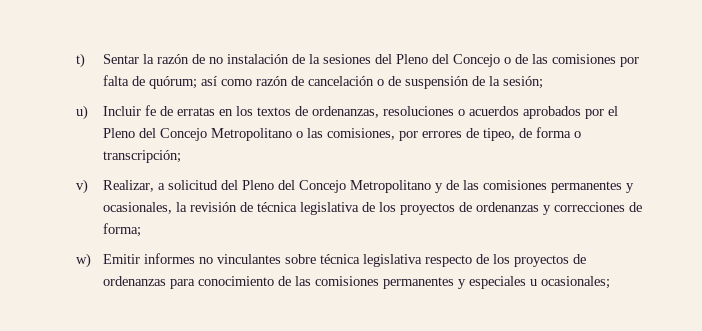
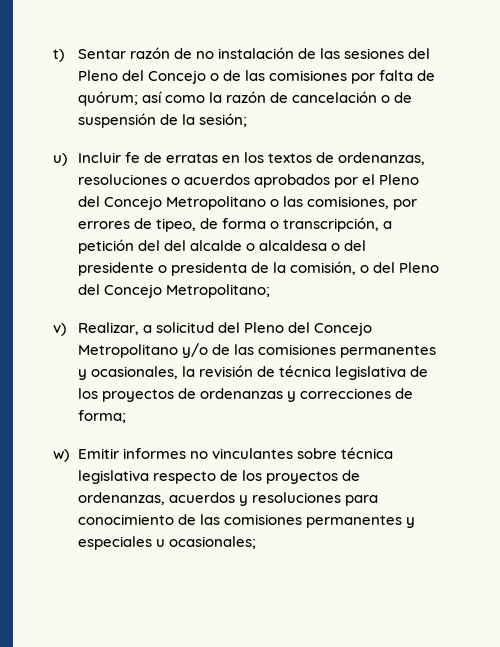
[142,54,154,64] la -> (126, 54) none
[308,54,320,64] la -> [320,48,341,59] las
(252, 82) none -> [209,92,223,103] la
[102,150,181,163] transcripción; -> [283,217,393,232] [77,239,367,254] [77,261,440,276] [77,284,271,298] transcripción, a petición del del alcalde o alcaldesa o del presidente o presidenta de la comisión, o del Pleno del Concejo Metropolitano;
[434,183,443,193] y -> [182,343,209,358] y/o
[102,276,166,286] ordenanzas -> [77,492,342,506] ordenanzas, acuerdos y resoluciones

